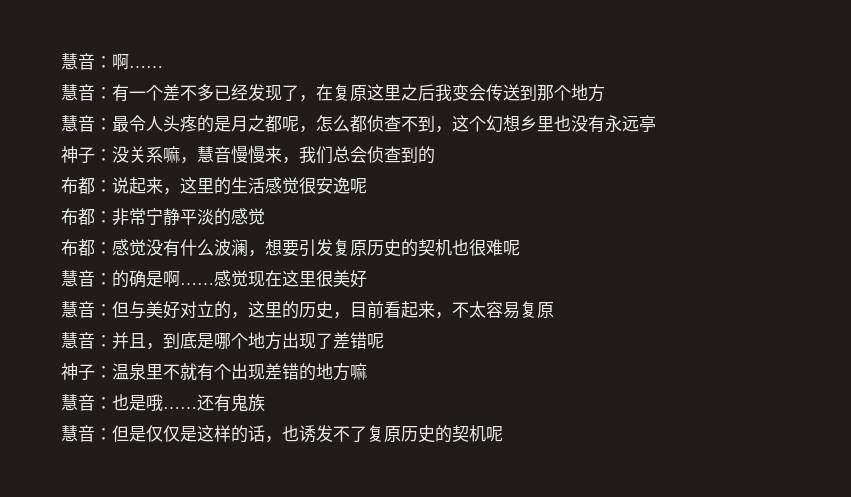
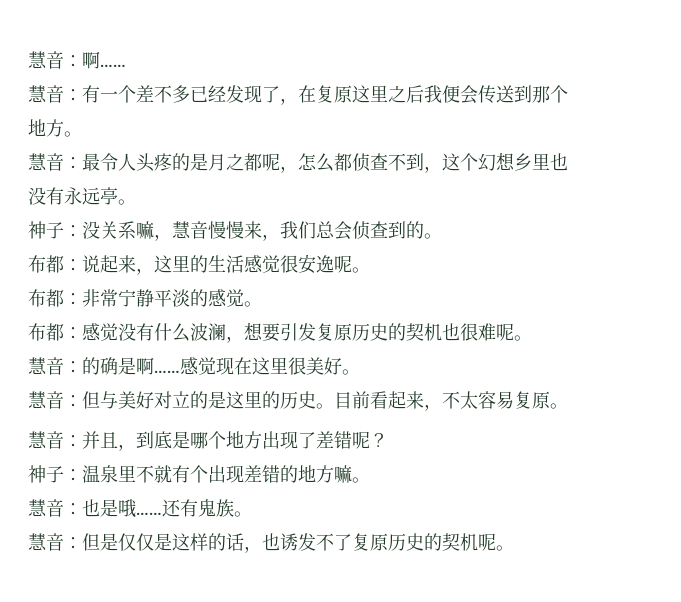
[452,84,469,101] 变 -> [442,85,460,103] 便
(605, 93) none -> [64,131,82,137] 。
(656, 124) none -> [118,199,136,205] 。
(435, 155) none -> [424,233,442,239] 。
(367, 186) none -> [352,267,370,273] 。
(265, 216) none -> [244,301,262,307] 。
(520, 248) none -> [514,335,532,341] 。
(367, 279) none -> [342,369,360,375] 。
[231,312,248,319] ， -> [208,391,226,409] 是
[333,312,350,319] ， -> [316,403,334,409] 。
(554, 310) none -> [550,403,568,409] 。
(384, 341) none -> [370,433,388,447] ？
(367, 371) none -> [352,477,370,483] 。
(265, 403) none -> [234,511,252,517] 。
(503, 434) none -> [496,545,514,551] 。

